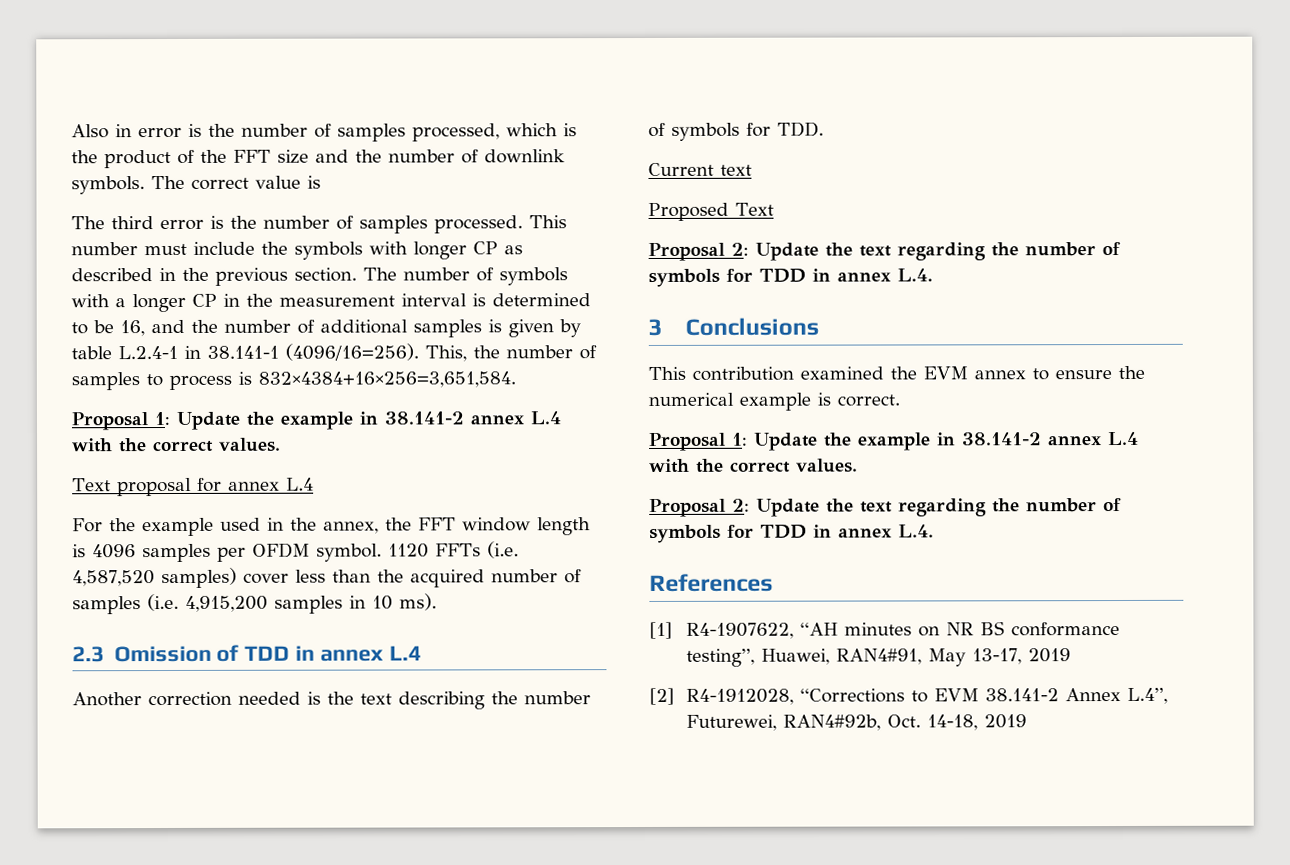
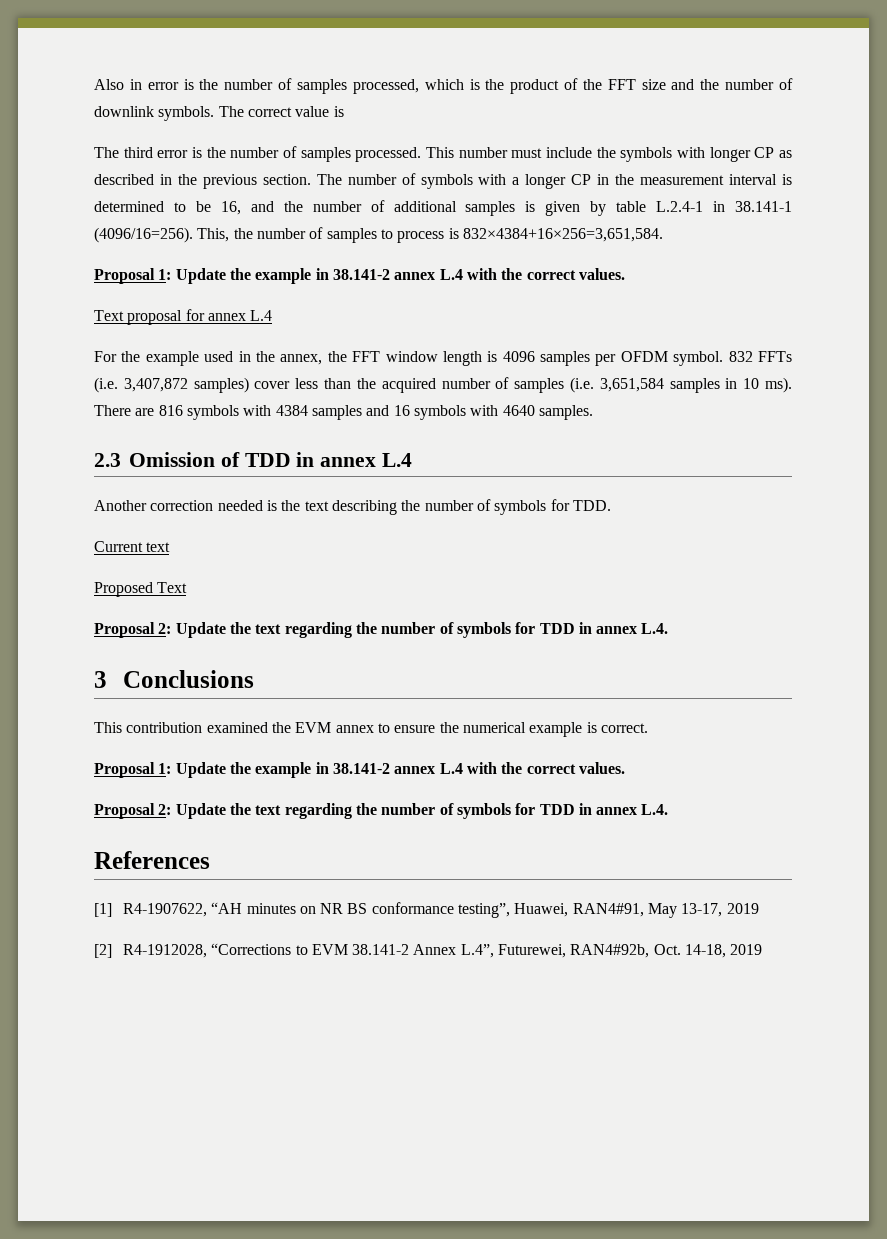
[388,543,429,558] 1120 -> [728,351,753,362] 832
[72,570,155,587] 4,587,520 -> [123,378,188,392] 3,407,872
[185,595,268,612] 4,915,200 -> [599,378,664,392] 3,651,584
(437, 602) none -> [94,405,593,420] There are 816 symbols with 4384 samples and 16 symbols with 4640 samples.

